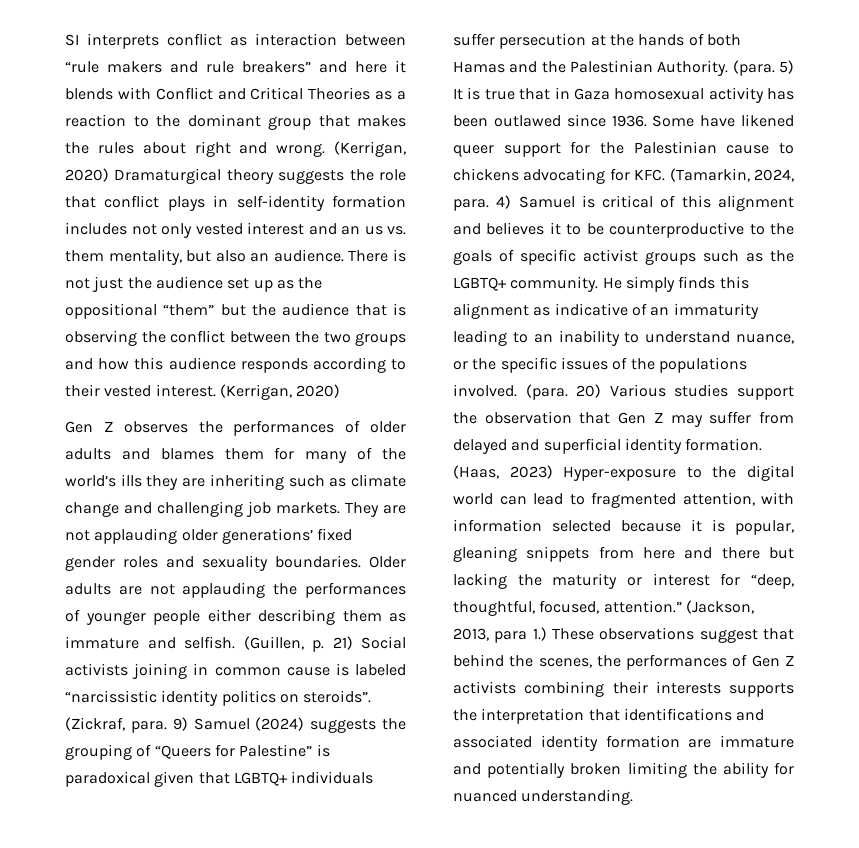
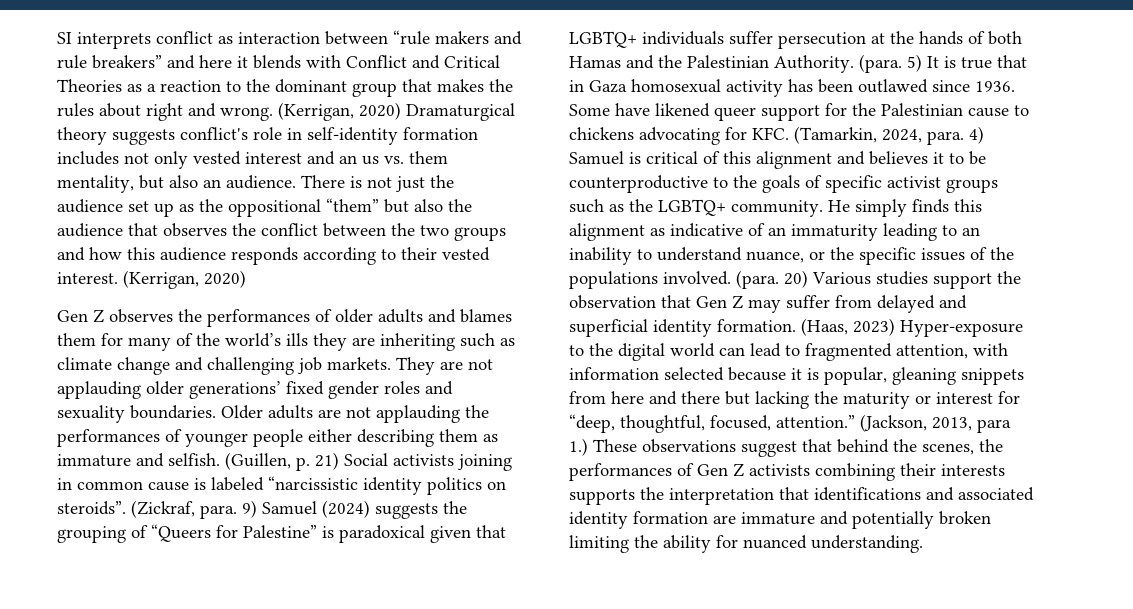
[349,169,407,181] [65,195,205,211] the role that conflict plays -> [180,127,282,140] conflict's role
(246, 310) none -> [414,199,443,212] also
[393,303,406,316] [65,330,137,346] is observing -> [163,223,227,237] observes

